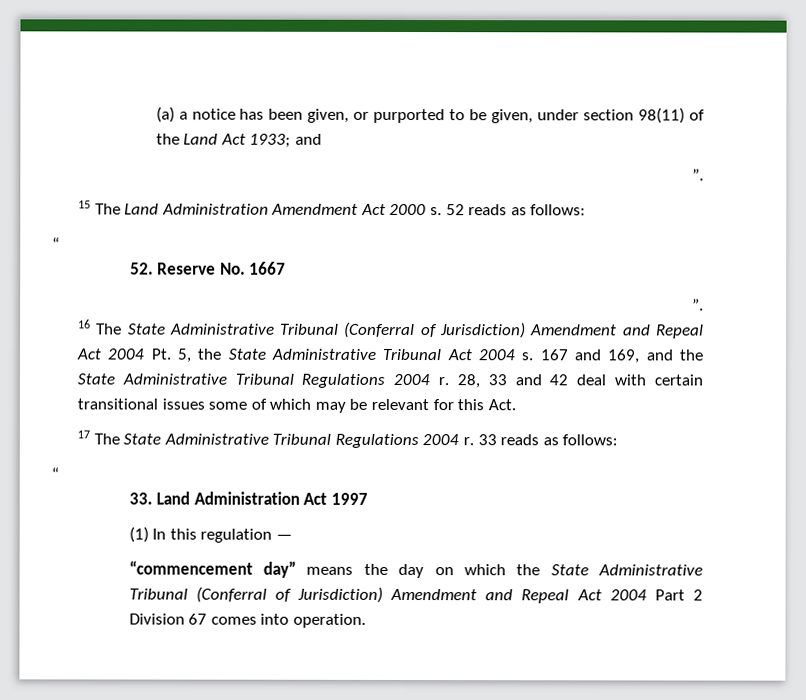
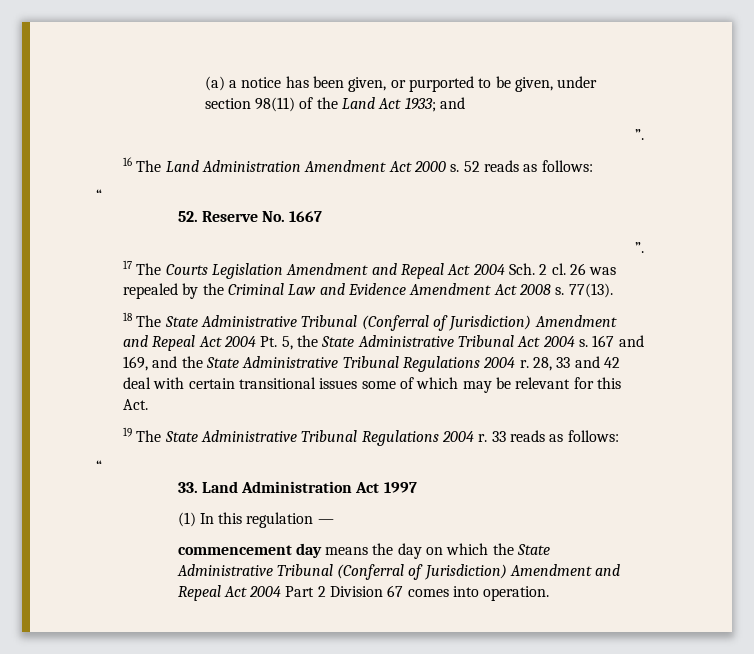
[77,200,91,209] 15 -> [123,157,133,166] 16
[77,319,91,329] 16 -> [123,260,617,279] [123,283,613,299] [123,312,134,321] 17 The Courts Legislation Amendment and Repeal Act 2004 Sch. 2 cl. 26 was repealed by the Criminal Law and Evidence Amendment Act 2008 s. 77(13). // 18
[76,430,90,439] 17 -> [123,427,133,437] 19
[128,560,297,578] “commencement day” -> [177,543,322,558] commencement day

